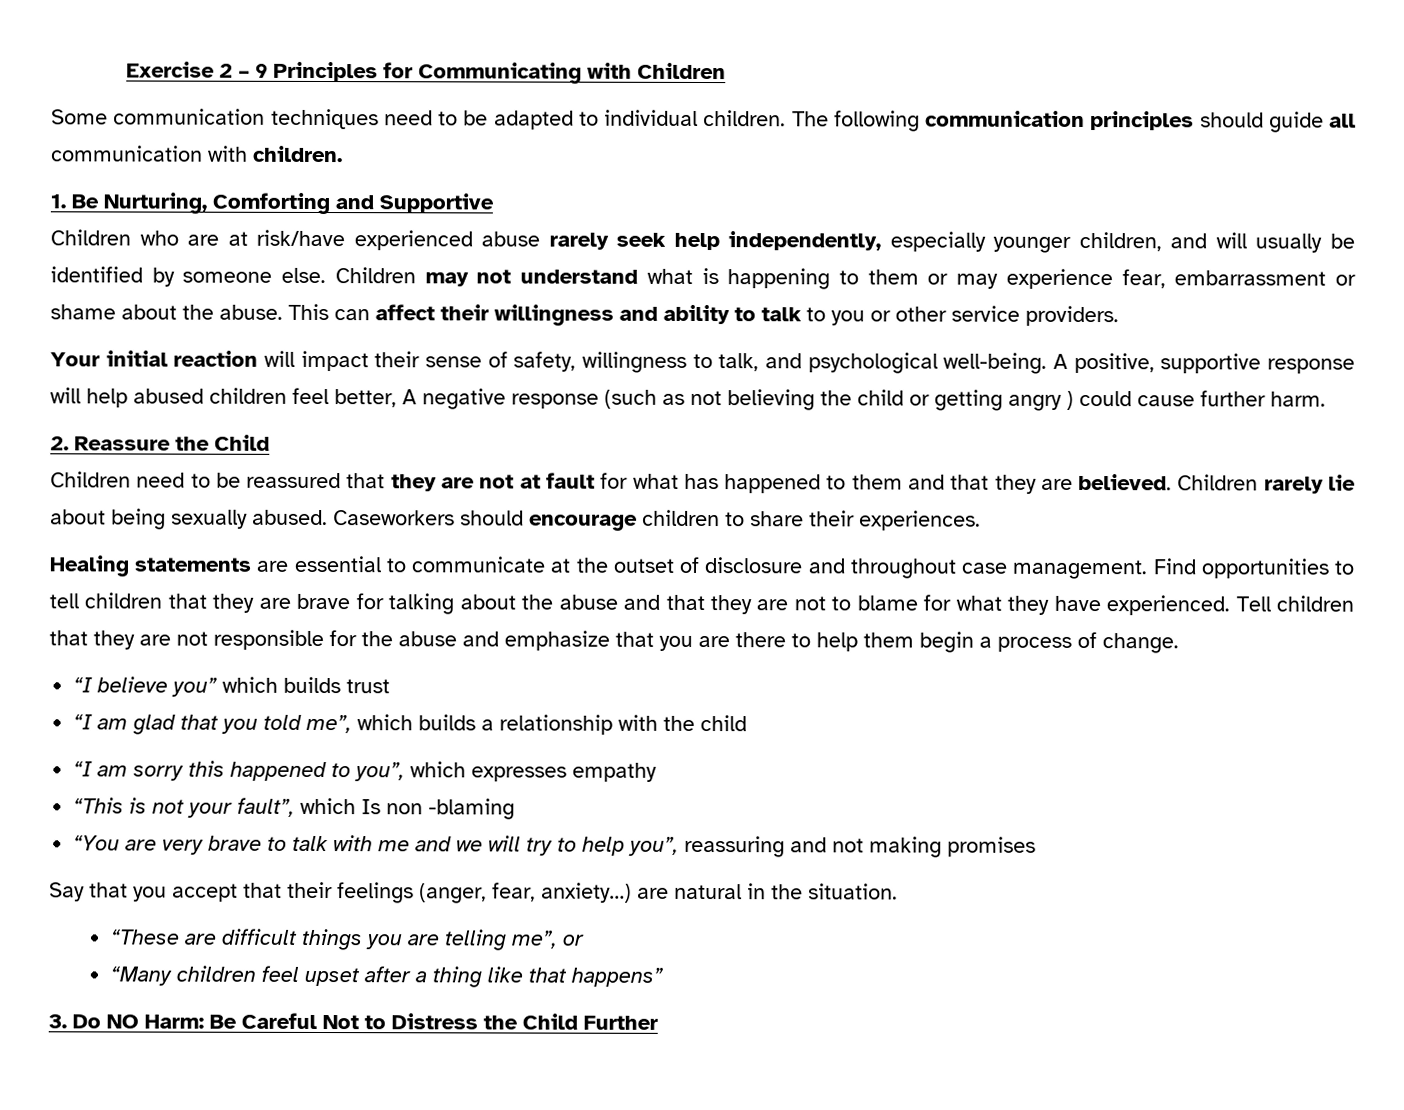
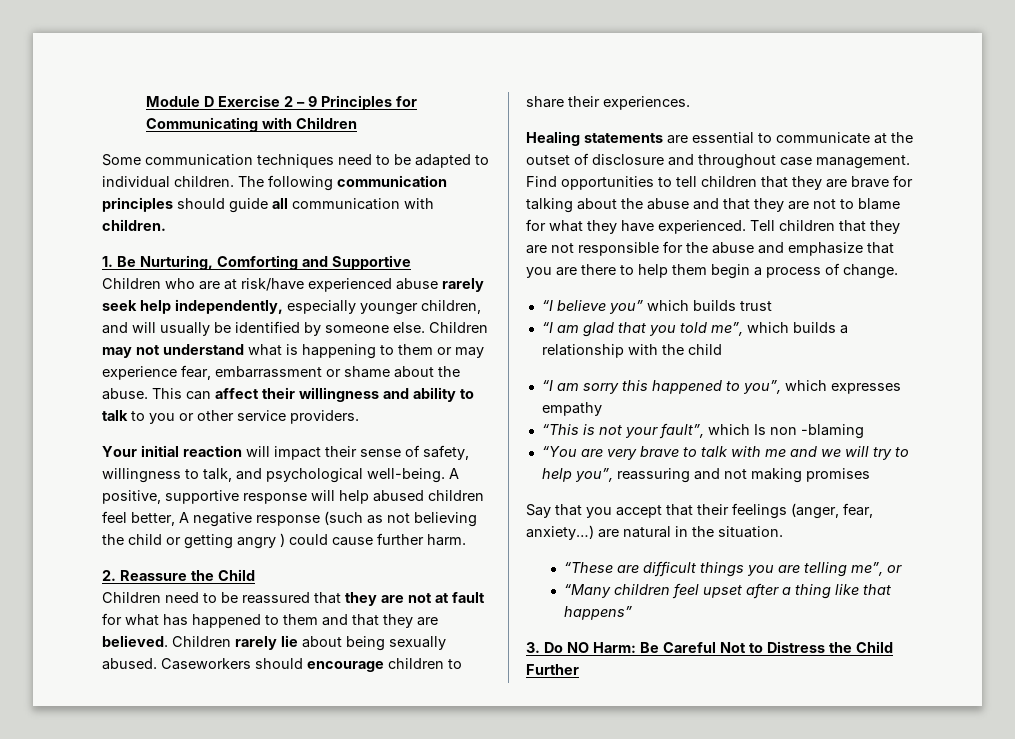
(126, 69) none -> [146,96,215,107] Module D

